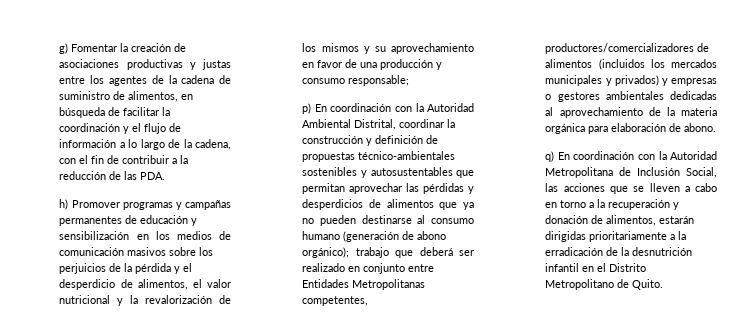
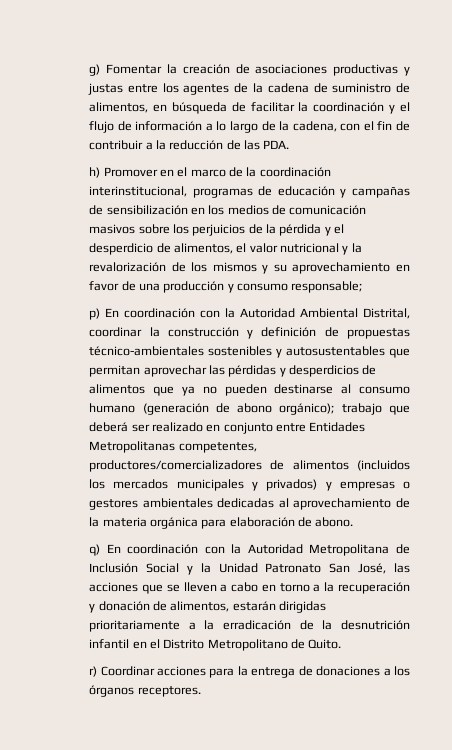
[122,200,231,210] [59,216,123,226] programas y campañas permanentes -> [159,167,331,177] [89,186,253,198] en el marco de la coordinación interinstitucional, programas
(198, 222) none -> [352,186,410,198] [89,205,104,215] campañas de
[686,167,717,178] Social, -> [146,563,387,575] Social y la Unidad Patronato San José,
(664, 284) none -> [89,666,410,678] [89,685,201,697] // r) Coordinar acciones para la entrega de donaciones a los órganos receptores.

